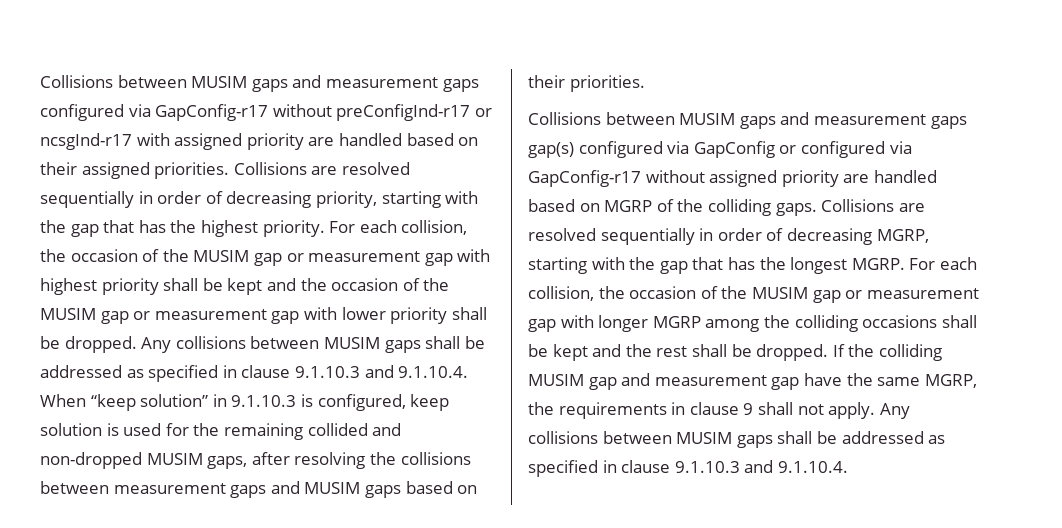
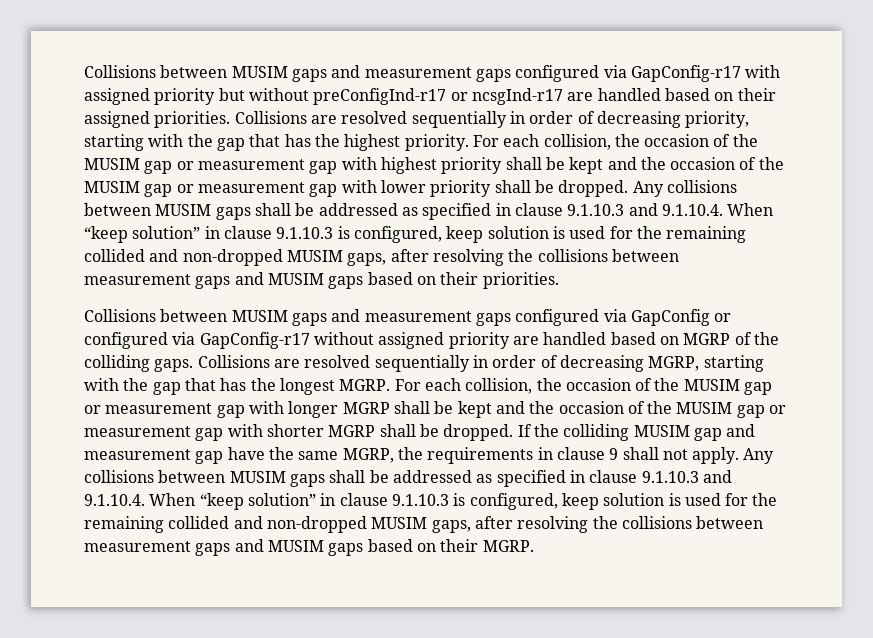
(269, 112) none -> [745,65,781,78] [84,88,245,105] with assigned priority but
[136,133,304,150] with assigned priority -> (563, 96) none
(227, 400) none -> [223,226,272,239] clause
[528,142,574,158] gap(s) -> (511, 319) none
[705,315,977,332] [528,344,688,361] among the colliding occasions shall be kept and the rest -> [393,401,787,418] [84,424,376,441] shall be kept and the occasion of the MUSIM gap or measurement gap with shorter MGRP
(848, 467) none -> [149,493,778,510] [84,516,764,533] [84,539,534,556] When “keep solution” in clause 9.1.10.3 is configured, keep solution is used for the remaining collided and non-dropped MUSIM gaps, after resolving the collisions between measurement gaps and MUSIM gaps based on their MGRP.

